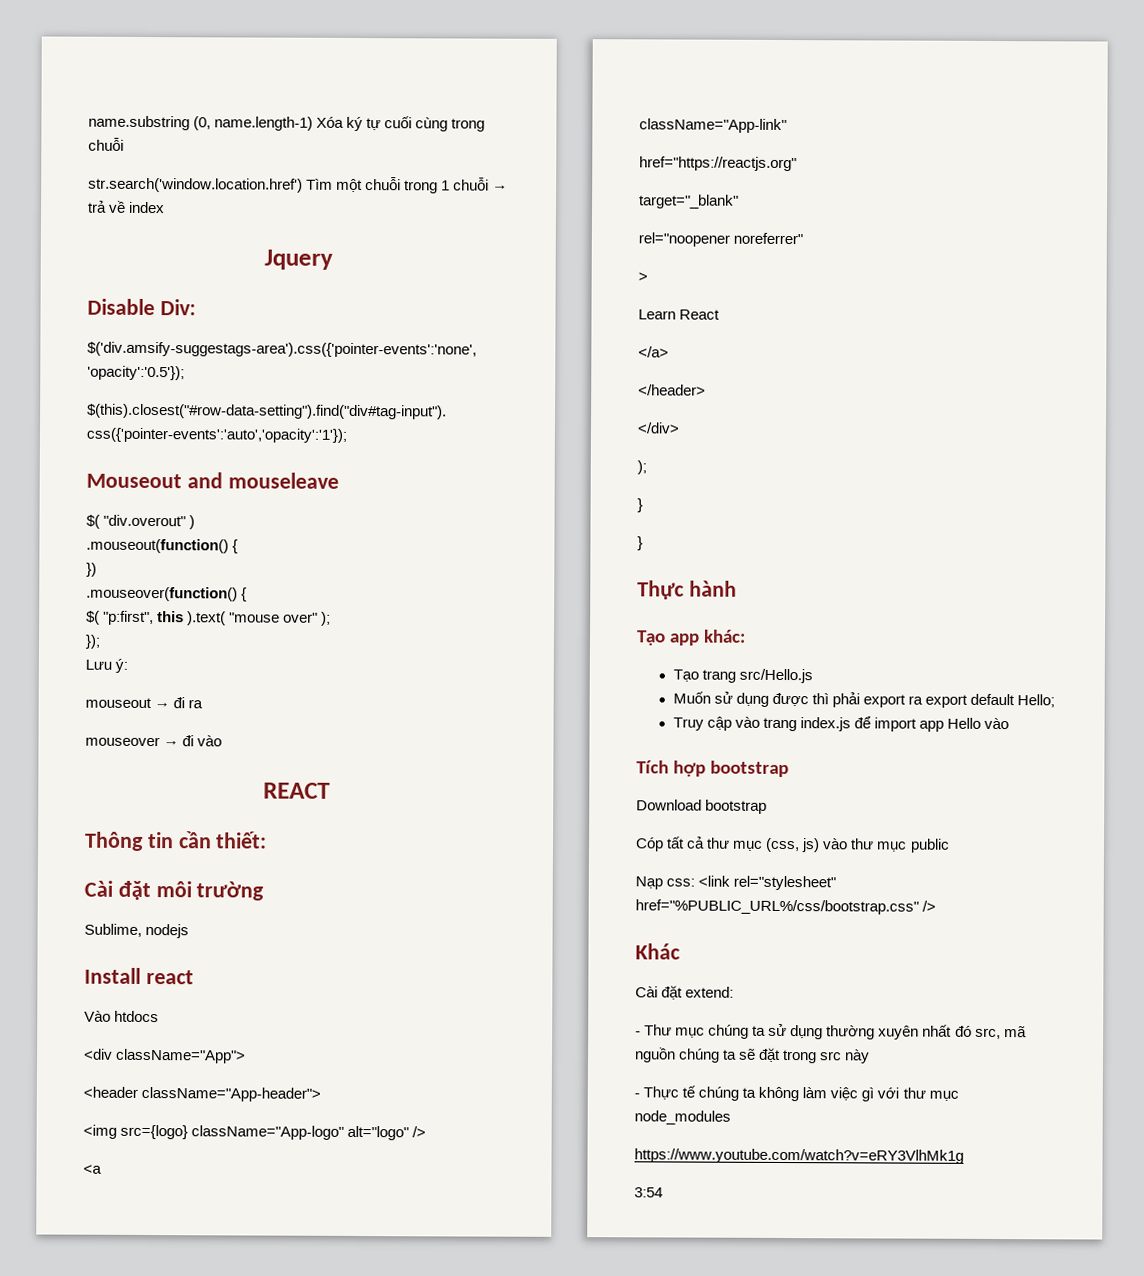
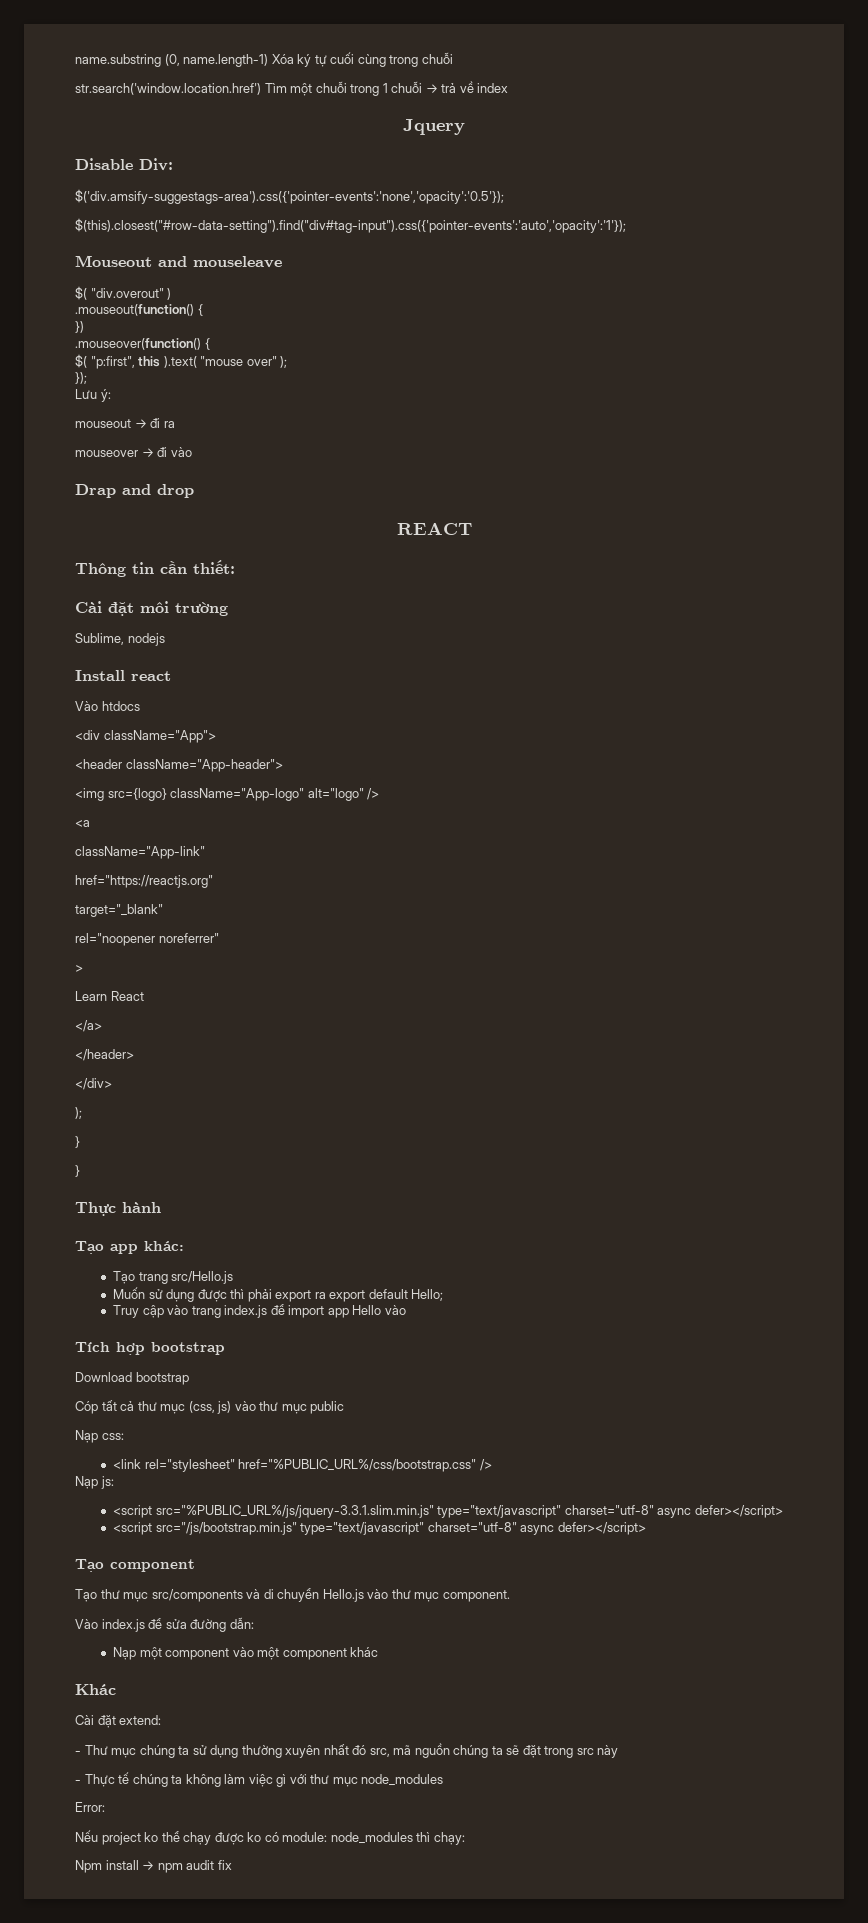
(223, 741) none -> [75,484,194,498] // Drap and drop
(696, 882) none -> (124, 1436) //
(937, 906) none -> [75,1476,114,1489] [113,1505,783,1518] [113,1522,646,1535] [75,1559,195,1572] [75,1588,510,1602] [75,1617,254,1632] [113,1647,379,1660] // Nạp js: // <script src="%PUBLIC_URL%/js/jquery-3.3.1.slim.min.js" type="text/javascript" charset="utf-8" async defer></script> // <script src="/js/bootstrap.min.js" type="text/javascript" charset="utf-8" async defer></script> // Tạo component // Tạo thư mục src/components và di chuyển Hello.js vào thư mục component. // Vào index.js để sửa đường dẫn: // Nạp một component vào một component khác
[634,1148,964,1164] [634,1187,663,1198] https://www.youtube.com/watch?v=eRY3VlhMk1g // 3:54 -> [75,1802,105,1812] [75,1830,465,1845] [75,1860,232,1873] Error: // Nếu project ko thể chạy được ko có module: node_modules thì chạy: // Npm install → npm audit fix

